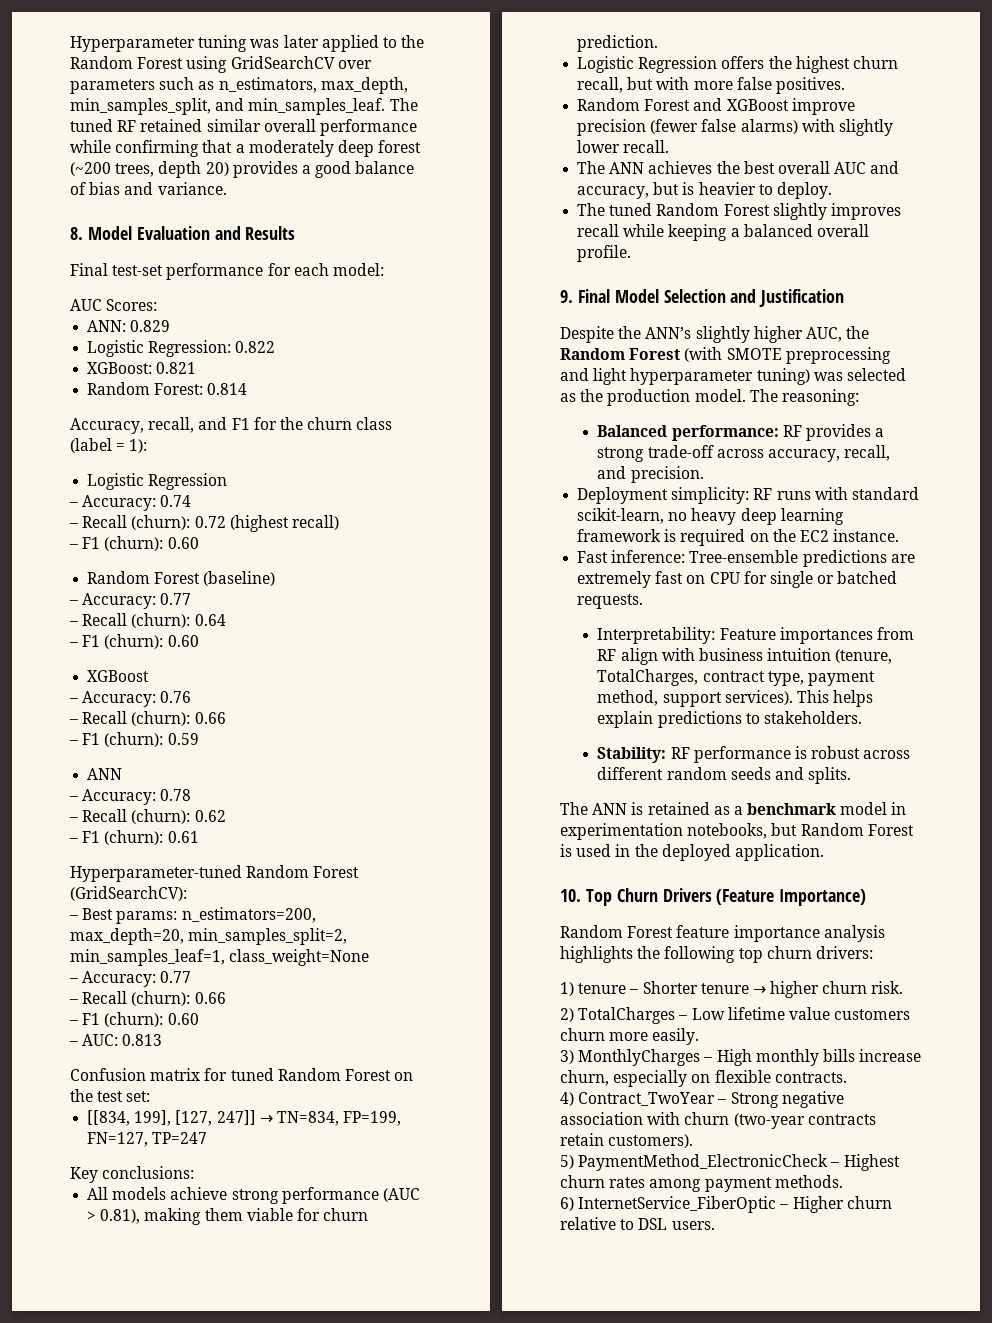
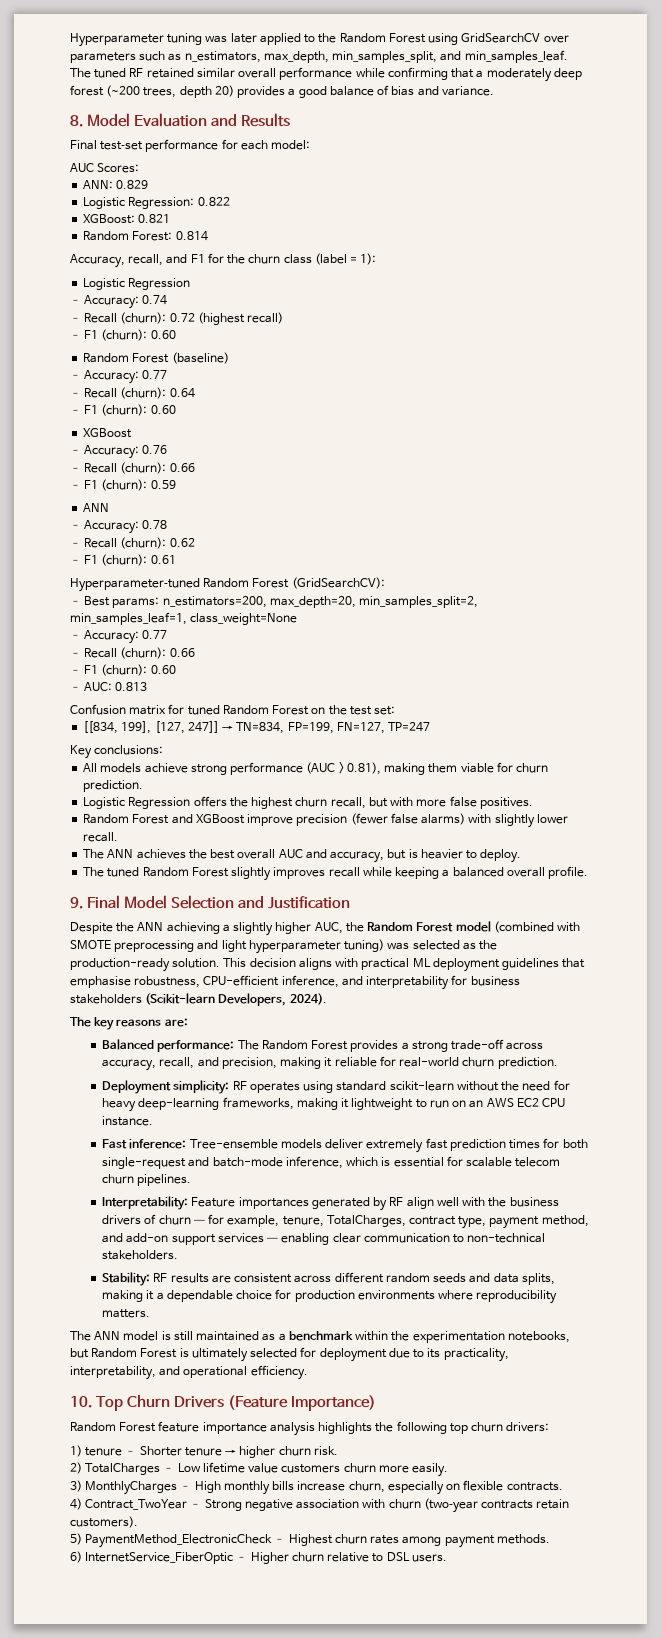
[645,327,692,339] ANN’s -> [137,922,230,934] ANN achieving a
[684,347,723,362] (with -> [455,921,581,933] model (combined with
[607,389,859,406] production model. The reasoning: -> [70,958,586,972] [70,975,520,990] [70,993,327,1006] [70,1017,188,1030] production-ready solution. This decision aligns with practical ML deployment guidelines that emphasise robustness, CPU-efficient inference, and interpretability for business stakeholders (Scikit-learn Developers, 2024). // The key reasons are:
[782,425,802,437] RF -> [237,1040,349,1050] The Random Forest
[630,466,704,483] [577,487,919,504] [577,508,844,525] [577,529,900,546] [577,550,915,567] [577,571,898,588] [577,594,644,609] [597,627,914,644] [597,648,893,665] precision. // Deployment simplicity: RF runs with standard scikit‑learn, no heavy deep learning framework is required on the EC2 instance. // Fast inference: Tree‑ensemble predictions are extremely fast on CPU for single or batched requests. // Interpretability: Feature importances from RF align with business intuition (tenure, -> [221,1056,558,1069] [102,1080,570,1094] [102,1097,565,1112] [102,1116,154,1126] [102,1138,588,1153] [102,1156,561,1169] [102,1174,192,1186] [102,1196,559,1211] [102,1214,324,1227] precision, making it reliable for real-world churn prediction. // Deployment simplicity: RF operates using standard scikit-learn without the need for heavy deep-learning frameworks, making it lightweight to run on an AWS EC2 CPU instance. // Fast inference: Tree-ensemble models deliver extremely fast prediction times for both single-request and batch-mode inference, which is essential for scalable telecom churn pipelines. // Interpretability: Feature importances generated by RF align well with the business drivers of churn — for example, tenure,
[662,690,874,707] [597,711,760,728] support services). This helps explain predictions to -> [102,1233,546,1245] and add-on support services — enabling clear communication to non-technical
[693,746,861,763] performance is robust -> [170,1273,293,1283] results are consistent
[808,767,852,784] [560,802,710,815] splits. // The ANN is retained -> [493,1273,555,1285] [102,1289,558,1304] [102,1309,151,1318] [70,1331,260,1341] data splits, making it a dependable choice for production environments where reproducibility matters. // The ANN model is still maintained
[840,802,907,815] model in -> [355,1331,410,1341] within the
[576,844,824,861] used in the deployed application. -> [191,1347,509,1362] [70,1365,308,1380] ultimately selected for deployment due to its practicality, interpretability, and operational efficiency.

